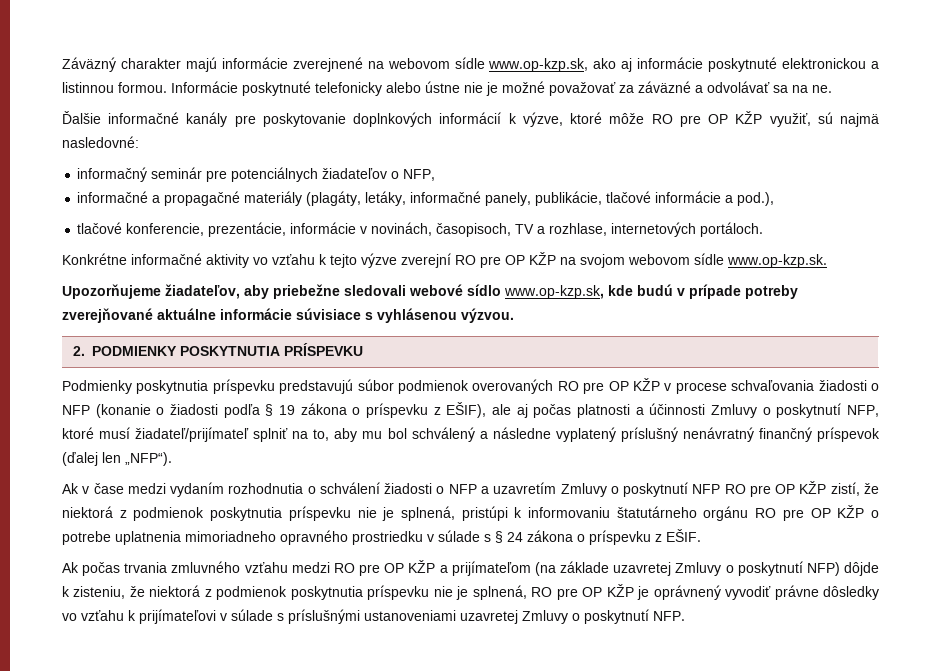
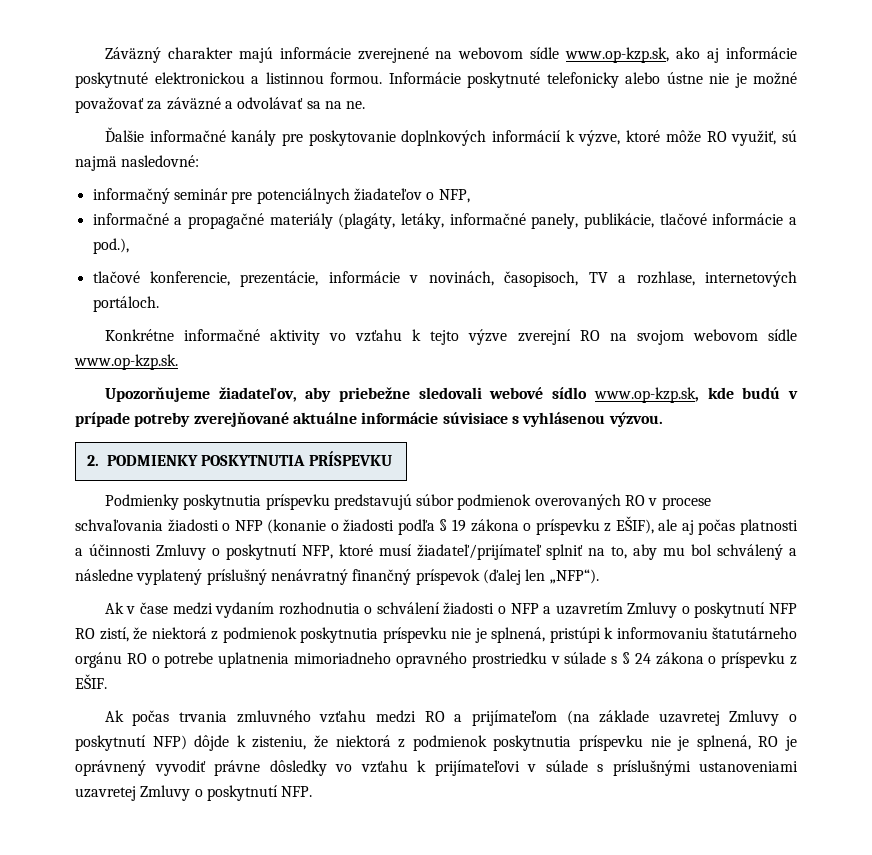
[679,111,763,127] pre OP KŽP -> (727, 136) none
[480,252,556,268] pre OP KŽP -> (600, 335) none
[583,378,660,394] pre OP KŽP -> (646, 500) none
[749,481,827,497] pre OP KŽP -> (95, 633) none
[782,505,865,521] pre OP KŽP -> (147, 658) none
[359,560,436,576] pre OP KŽP -> (445, 716) none
[556,584,634,600] pre OP KŽP -> (779, 741) none

